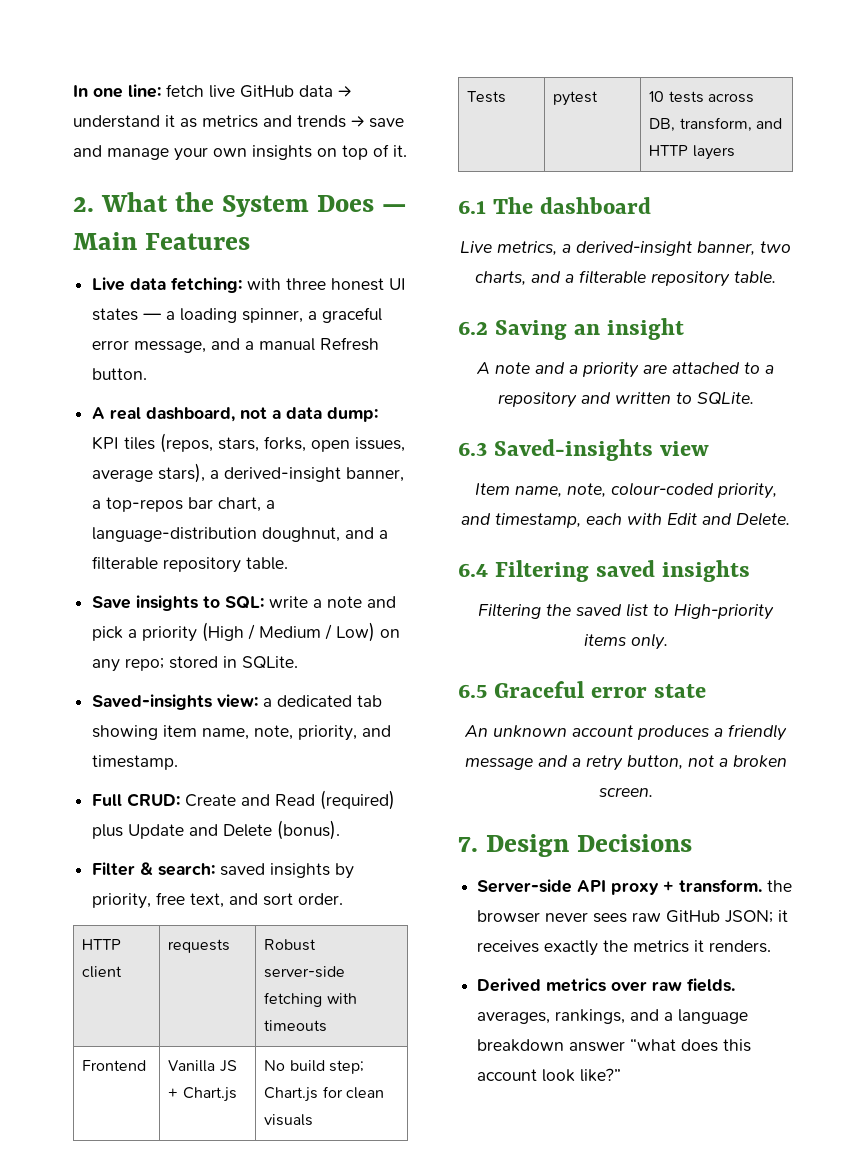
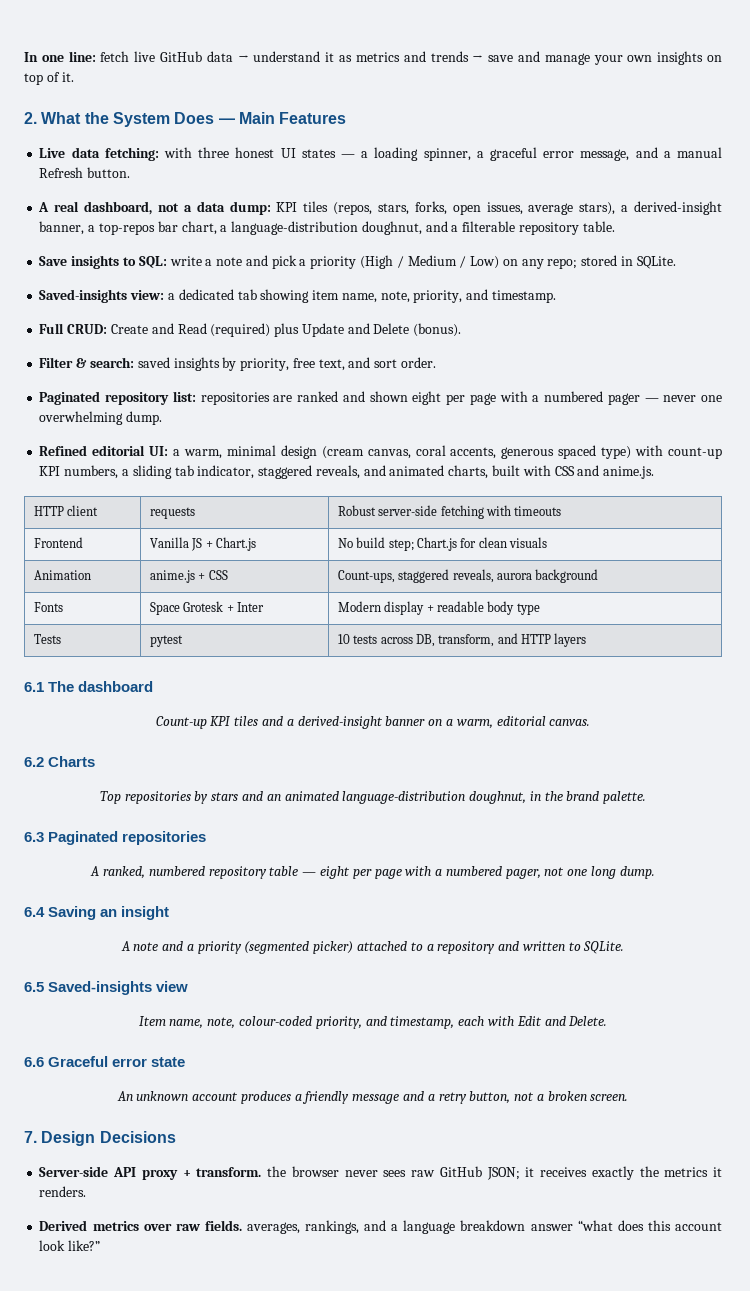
(344, 899) none -> [39,391,723,405] [39,411,163,425] [39,445,722,459] [39,465,655,479] // Paginated repository list: repositories are ranked and shown eight per page with a numbered pager — never one overwhelming dump. // Refined editorial UI: a warm, minimal design (cream canvas, coral accents, generous spaced type) with count-up KPI numbers, a sliding tab indicator, staggered reveals, and animated charts, built with CSS and anime.js.
(314, 1120) none -> [33,570,91,580] [149,570,228,583] [337,569,599,583] [33,602,63,612] [149,601,264,615] [337,601,540,615] // Animation | anime.js + CSS | Count-ups, staggered reveals, aurora background // Fonts | Space Grotesk + Inter | Modern display + readable body type
[460,241,791,256] [475,270,776,287] [458,321,488,335] Live metrics, a derived-insight banner, two charts, and a filterable repository table. // 6.2 -> [155,716,591,729] [24,756,96,767] [99,791,647,804] [24,831,207,845] [90,866,655,879] [24,907,45,917] Count-up KPI tiles and a derived-insight banner on a warm, editorial canvas. // 6.2 Charts // Top repositories by stars and an animated language-distribution doughnut, in the brand palette. // 6.3 Paginated repositories // A ranked, numbered repository table — eight per page with a numbered pager, not one long dump. // 6.4
[643,364,667,374] are -> [244,941,354,954] (segmented picker)
[458,442,487,456] 6.3 -> [24,982,44,992] 6.5
[458,560,751,582] [478,603,774,620] [583,633,668,650] [458,684,487,698] 6.4 Filtering saved insights // Filtering the saved list to High-priority items only. // 6.5 -> [24,1057,44,1067] 6.6

